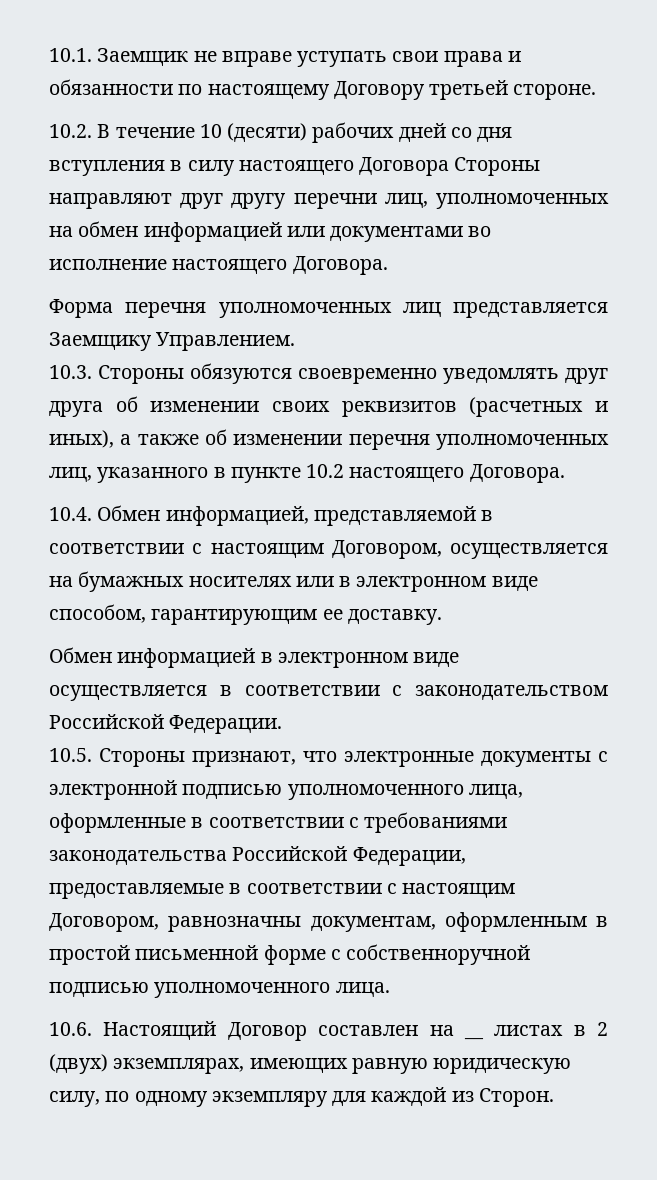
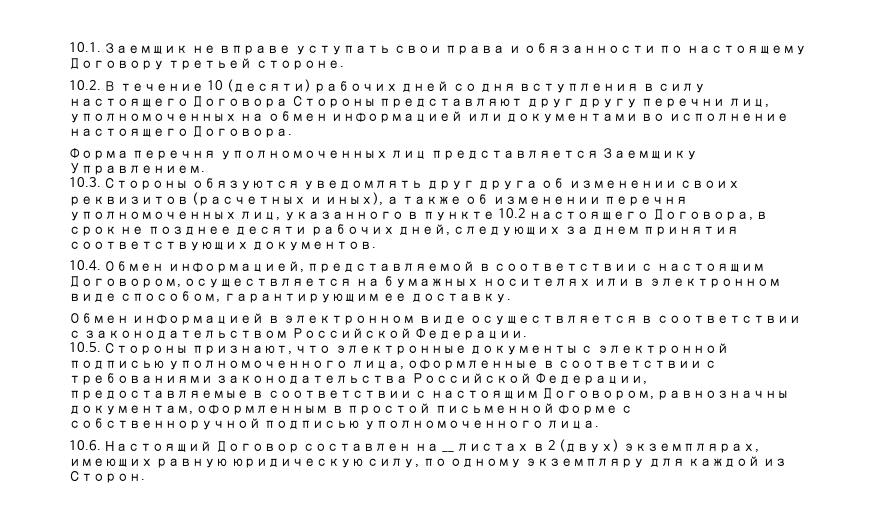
[49,193,172,209] направляют -> [379,98,524,108] представляют
[298,368,437,384] своевременно -> (300, 184) none
[469,464,565,483] Договора. -> [652,209,768,221] [69,224,740,236] [69,241,377,251] Договора, в срок не позднее десяти рабочих дней, следующих за днем принятия соответствующих документов.

